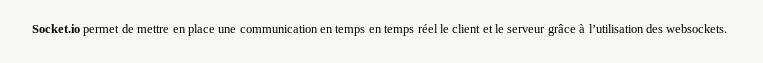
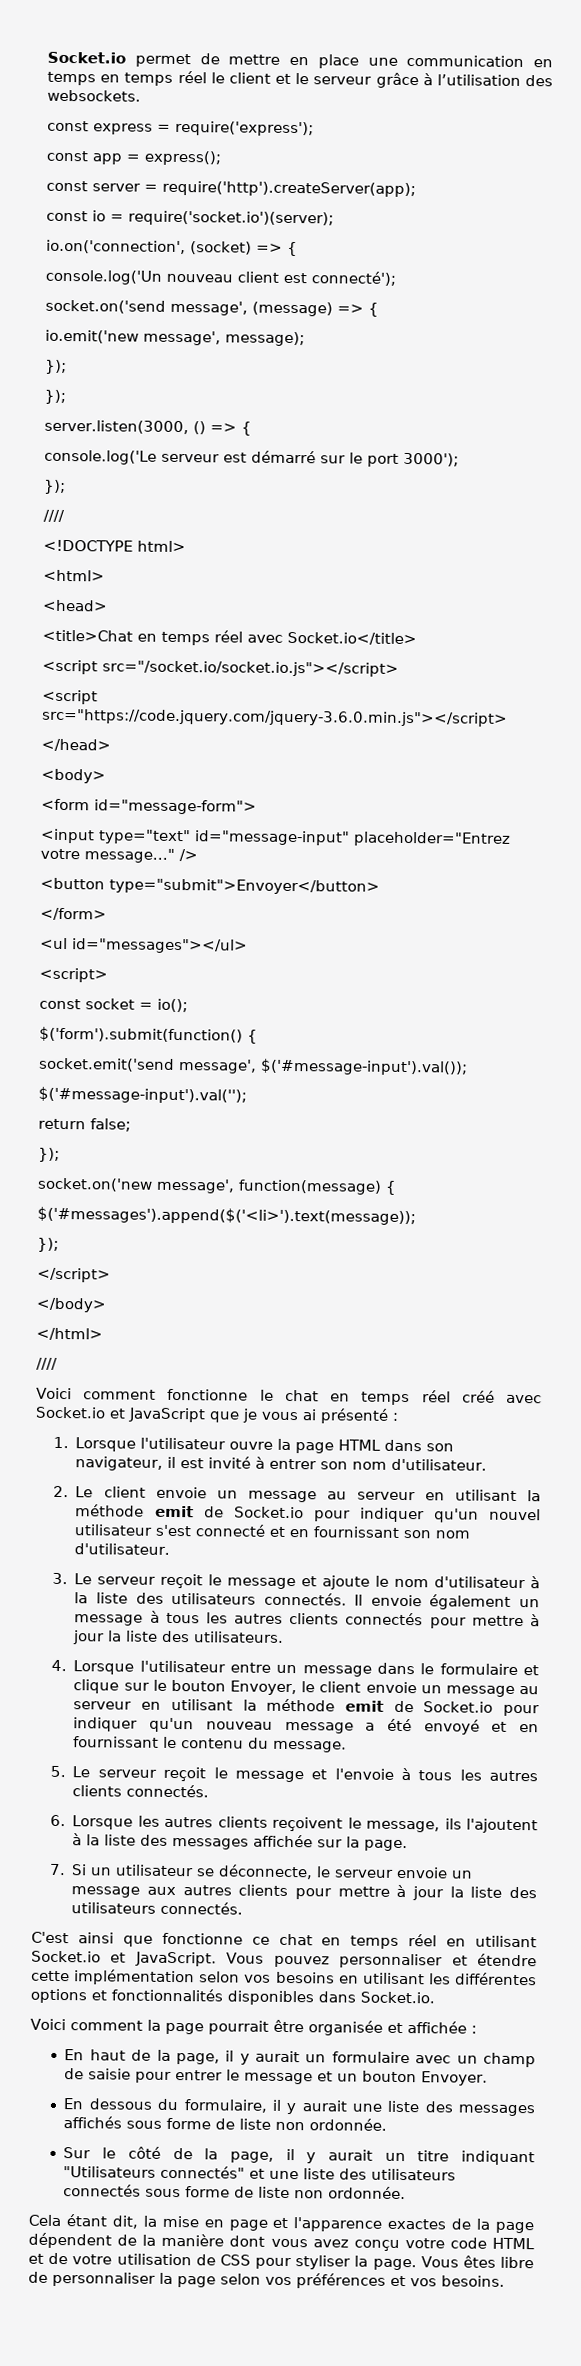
(728, 28) none -> [47,120,314,137] [46,150,222,166] [46,180,416,198] [46,210,334,227] [46,239,298,257] [45,269,396,286] [45,299,379,317] [45,329,305,347] [45,359,67,375] [44,389,66,405] [44,419,252,436] [44,449,459,467] [44,479,66,495] [43,509,65,523] [43,539,186,553] [43,569,105,582] [42,599,108,612] [42,629,417,646] [42,659,399,677] [42,689,98,705] [42,708,508,727] [41,738,111,752] [41,768,106,784] [41,798,257,815] [40,828,511,847] [40,848,198,863] [40,877,380,895] [40,907,107,921] [40,937,248,954] [39,967,108,983] [39,998,188,1013] [39,1026,258,1044] [38,1057,468,1076] [38,1086,247,1104] [38,1118,131,1132] [38,1147,60,1162] [37,1177,397,1195] [37,1206,416,1226] [37,1237,59,1252] [37,1267,111,1283] [36,1297,106,1313] [36,1327,103,1341] [36,1357,58,1370] [36,1387,542,1406] [35,1406,398,1424] [52,1436,455,1454] [75,1456,488,1471] [52,1485,541,1503] [75,1504,542,1523] [74,1524,471,1539] [74,1543,171,1555] [51,1572,540,1590] [74,1592,540,1610] [74,1610,540,1629] [72,1630,285,1645] [50,1659,539,1677] [73,1679,539,1697] [73,1698,540,1717] [73,1717,539,1735] [73,1736,348,1753] [49,1765,538,1783] [72,1784,210,1798] [49,1814,538,1834] [72,1833,409,1852] [48,1863,474,1880] [71,1884,537,1901] [71,1901,244,1915] [31,1931,537,1949] [31,1950,537,1969] [31,1969,537,1986] [30,1988,435,2006] [30,2018,477,2036] [64,2049,536,2068] [64,2068,489,2086] [63,2098,535,2117] [63,2116,388,2131] [63,2146,535,2166] [63,2165,457,2181] [63,2184,407,2200] [28,2214,534,2234] [28,2232,536,2251] [28,2252,534,2271] [28,2271,505,2289] // const express = require('express'); // const app = express(); // const server = require('http').createServer(app); // const io = require('socket.io')(server); // io.on('connection', (socket) => { // console.log('Un nouveau client est connecté'); // socket.on('send message', (message) => { // io.emit('new message', message); // }); // }); // server.listen(3000, () => { // console.log('Le serveur est démarré sur le port 3000'); // }); // //// // <!DOCTYPE html> // <html> // <head> // <title>Chat en temps réel avec Socket.io</title> // <script src="/socket.io/socket.io.js"></script> // <script src="https://code.jquery.com/jquery-3.6.0.min.js"></script> // </head> // <body> // <form id="message-form"> // <input type="text" id="message-input" placeholder="Entrez votre message..." /> // <button type="submit">Envoyer</button> // </form> // <ul id="messages"></ul> // <script> // const socket = io(); // $('form').submit(function() { // socket.emit('send message', $('#message-input').val()); // $('#message-input').val(''); // return false; // }); // socket.on('new message', function(message) { // $('#messages').append($('<li>').text(message)); // }); // </script> // </body> // </html> // //// // Voici comment fonctionne le chat en temps réel créé avec Socket.io et JavaScript que je vous ai présenté : // 1. Lorsque l'utilisateur ouvre la page HTML dans son navigateur, il est invité à entrer son nom d'utilisateur. // 2. Le client envoie un message au serveur en utilisant la méthode emit de Socket.io pour indiquer qu'un nouvel utilisateur s'est connecté et en fournissant son nom d'utilisateur. // 3. Le serveur reçoit le message et ajoute le nom d'utilisateur à la liste des utilisateurs connectés. Il envoie également un message à tous les autres clients connectés pour mettre à jour la liste des utilisateurs. // 4. Lorsque l'utilisateur entre un message dans le formulaire et clique sur le bouton Envoyer, le client envoie un message au serveur en utilisant la méthode emit de Socket.io pour indiquer qu'un nouveau message a été envoyé et en fournissant le contenu du message. // 5. Le serveur reçoit le message et l'envoie à tous les autres clients connectés. // 6. Lorsque les autres clients reçoivent le message, ils l'ajoutent à la liste des messages affichée sur la page. // 7. Si un utilisateur se déconnecte, le serveur envoie un message aux autres clients pour mettre à jour la liste des utilisateurs connectés. // C'est ainsi que fonctionne ce chat en temps réel en utilisant Socket.io et JavaScript. Vous pouvez personnaliser et étendre cette implémentation selon vos besoins en utilisant les différentes options et fonctionnalités disponibles dans Socket.io. // Voici comment la page pourrait être organisée et affichée : // En haut de la page, il y aurait un formulaire avec un champ de saisie pour entrer le message et un bouton Envoyer. // En dessous du formulaire, il y aurait une liste des messages affichés sous forme de liste non ordonnée. // Sur le côté de la page, il y aurait un titre indiquant "Utilisateurs connectés" et une liste des utilisateurs connectés sous forme de liste non ordonnée. // Cela étant dit, la mise en page et l'apparence exactes de la page dépendent de la manière dont vous avez conçu votre code HTML et de votre utilisation de CSS pour styliser la page. Vous êtes libre de personnaliser la page selon vos préférences et vos besoins.

